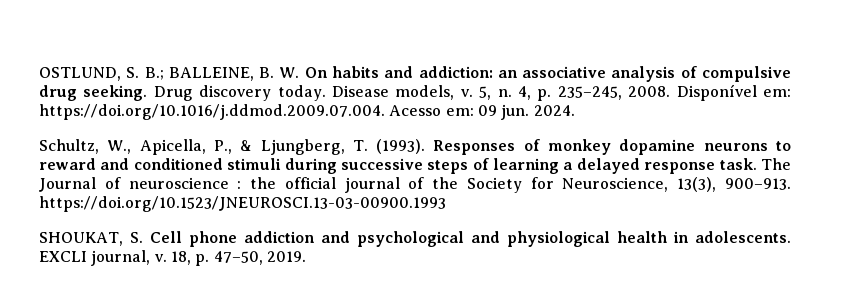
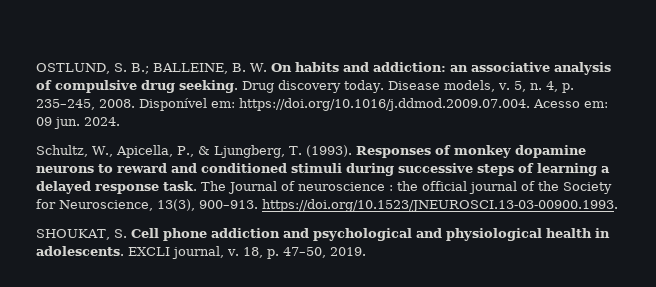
[39,196,446,212] https://doi.org/10.1523/JNEUROSCI.13-03-00900.1993 -> [262,199,618,212] https://doi.org/10.1523/JNEUROSCI.13-03-00900.1993.

